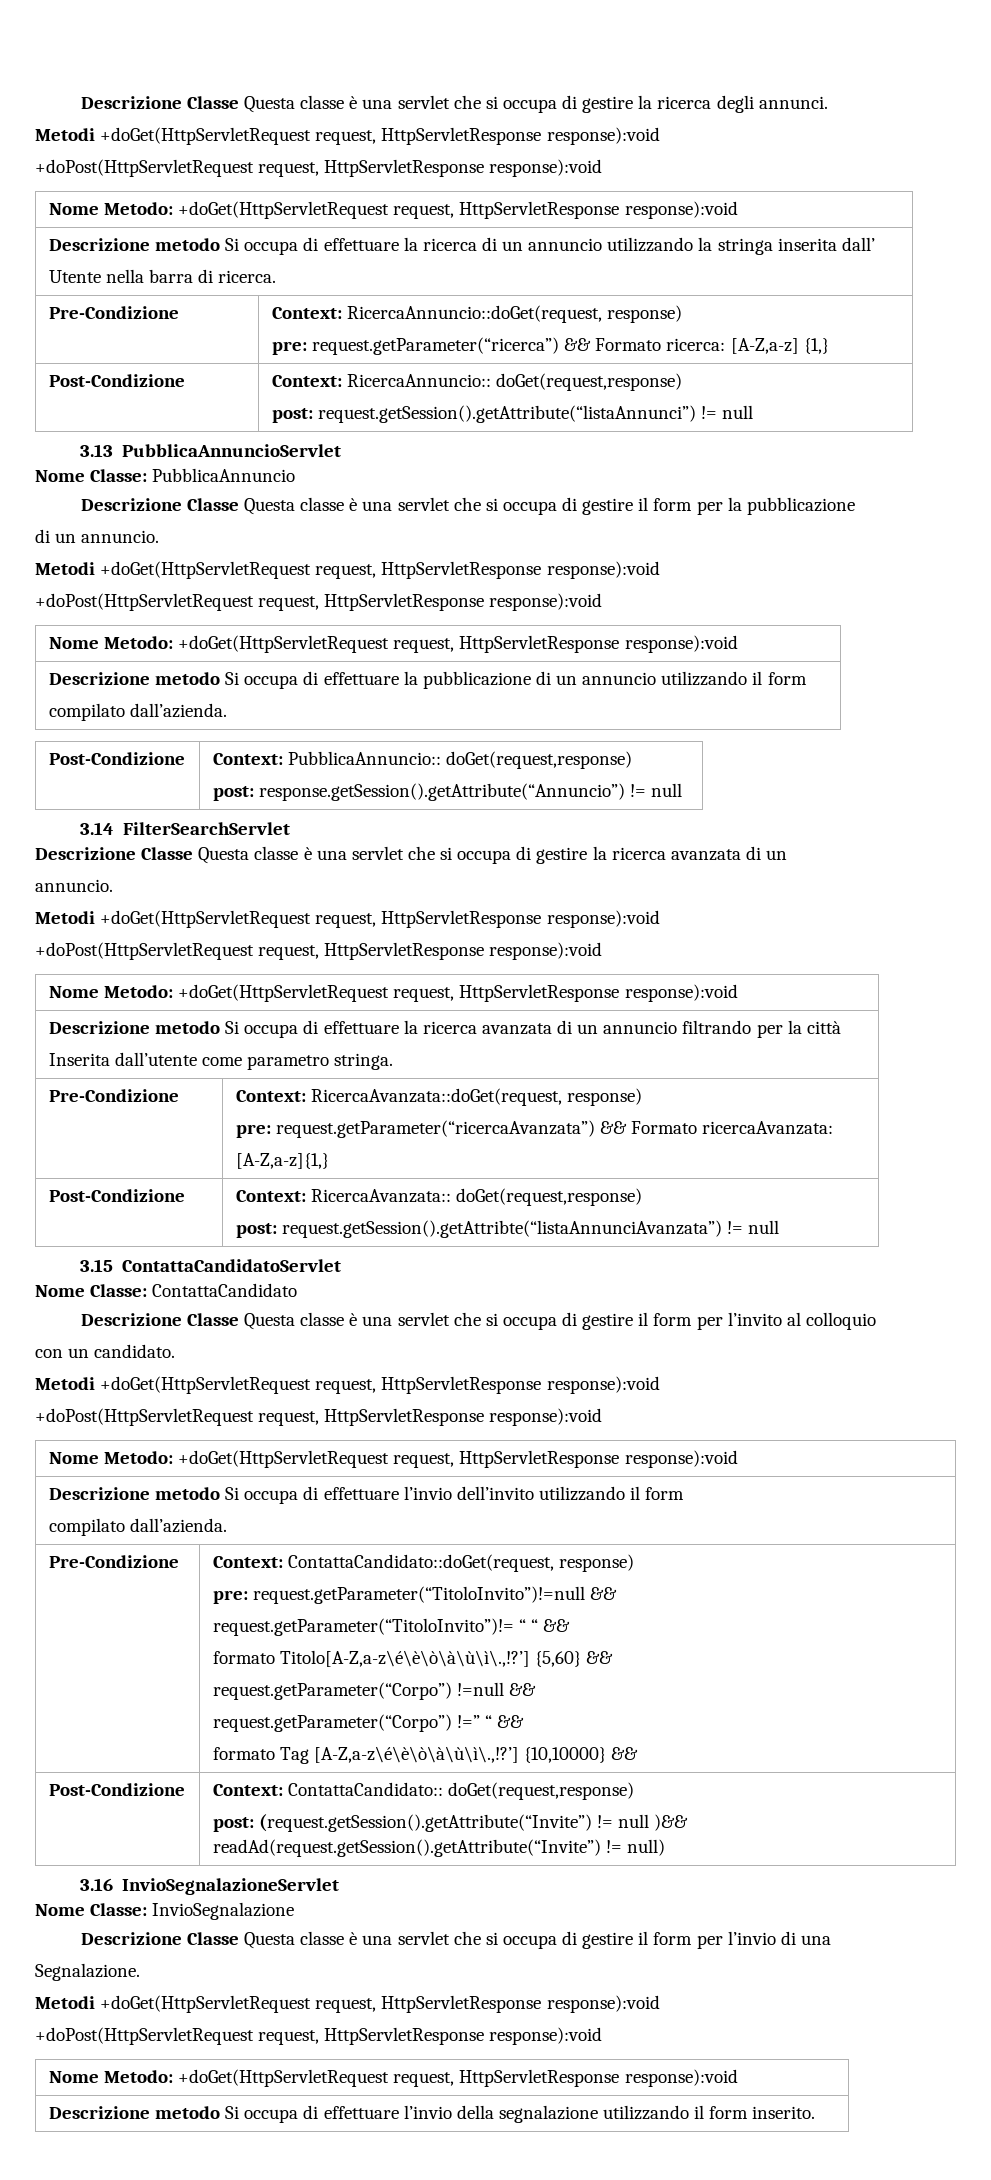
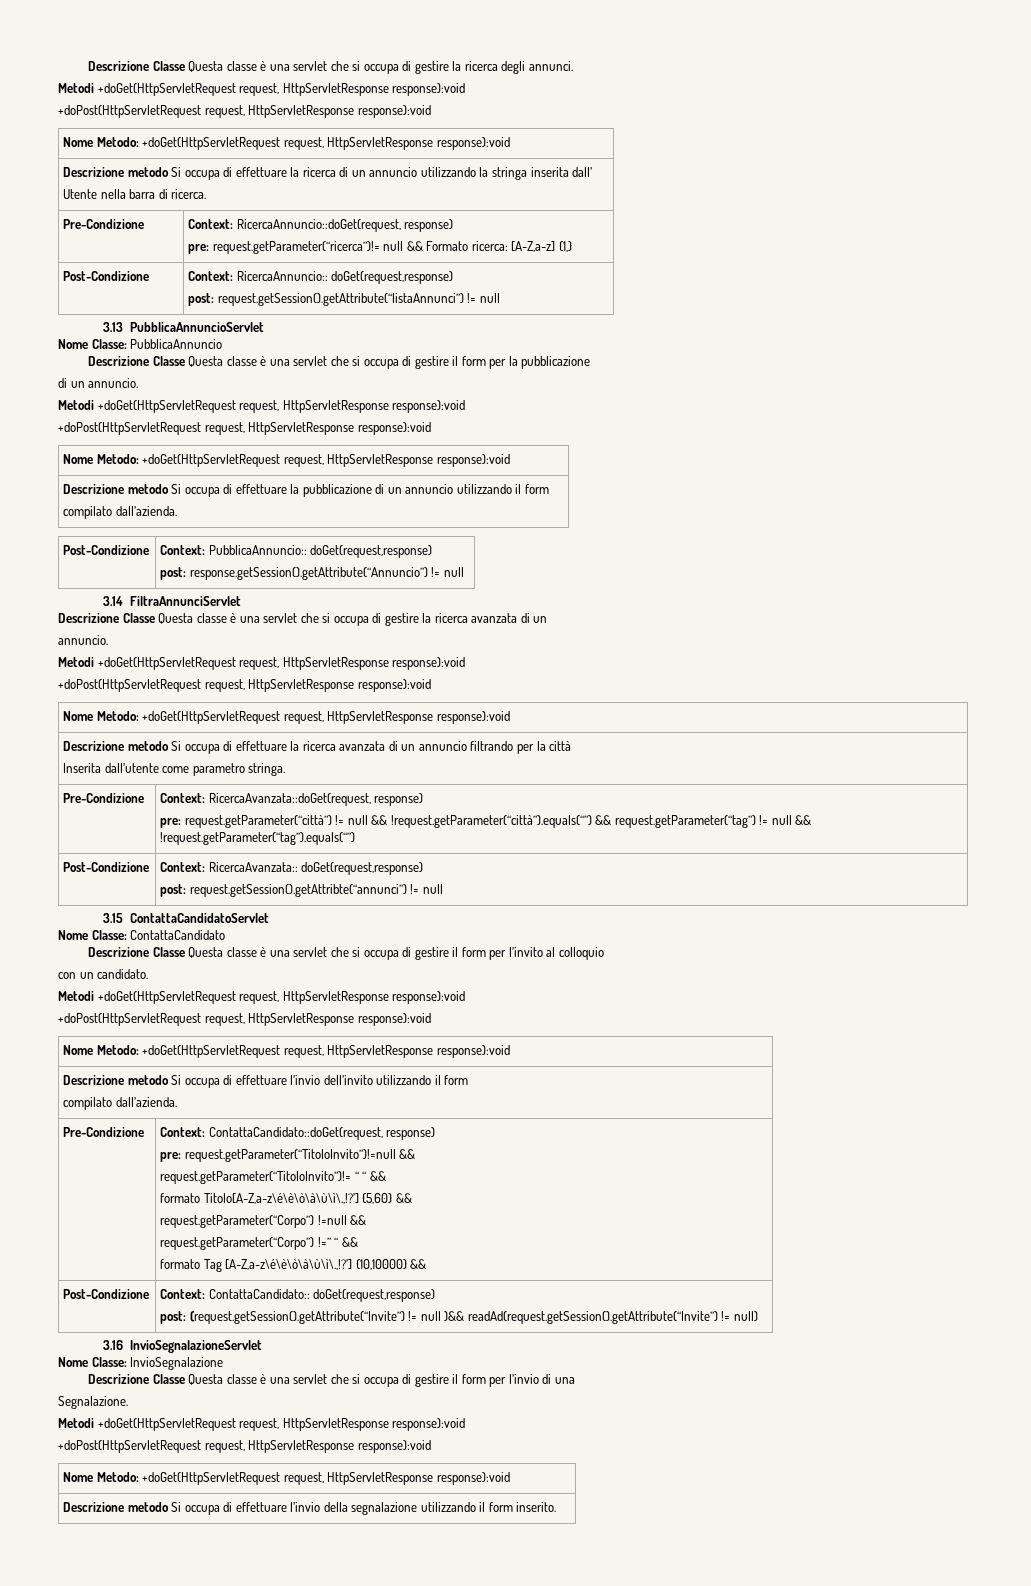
[312,337,560,355] request.getParameter(“ricerca”) -> [212,241,404,254] request.getParameter(“ricerca”)!= null
[123,822,291,835] FilterSearchServlet -> [129,596,241,606] FiltraAnnunciServlet
[276,1120,834,1138] [235,1153,329,1169] request.getParameter(“ricercaAvanzata”) && Formato ricercaAvanzata: // [A-Z,a-z]{1,} -> [184,815,812,828] [160,832,356,845] request.getParameter(“città”) != null && !request.getParameter(“città”).equals(“”) && request.getParameter(“tag”) != null && !request.getParameter(“tag”).equals(“”)
[282,1220,723,1238] request.getSession().getAttribte(“listaAnnunciAvanzata”) -> [189,884,407,897] request.getSession().getAttribte(“annunci”)

